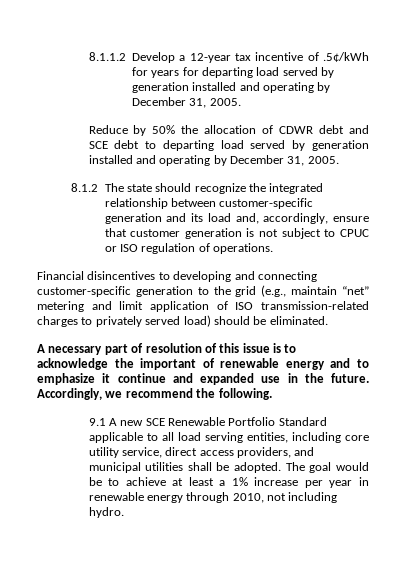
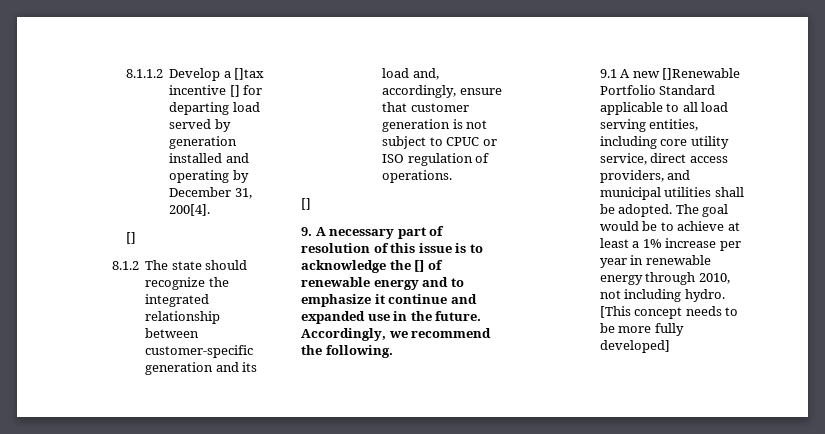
[189,52,369,63] [131,67,180,78] 12-year tax incentive of .5¢/kWh for years -> [234,68,265,80] [169,85,240,97] []tax incentive []
[209,98,241,106] [88,125,369,136] [88,140,370,151] [88,155,339,166] 2005. // Reduce by 50% the allocation of CDWR debt and SCE debt to departing load served by generation installed and operating by December 31, 2005. -> [169,204,211,216] [125,232,136,244] 200[4]. // []
[37,271,317,282] [37,285,369,297] [37,301,369,312] [37,315,328,327] Financial disincentives to developing and connecting customer-specific generation to the grid (e.g., maintain “net” metering and limit application of ISO transmission-related charges to privately served load) should be eliminated. // -> [301,198,311,210] [301,227,312,236] [] // 9.
[140,358,197,370] important -> [414,260,425,272] []
[145,417,226,426] SCE Renewable -> [662,68,741,80] []Renewable
(124, 512) none -> [599,306,739,319] [599,323,684,336] [599,340,670,353] [This concept needs to be more fully developed]

